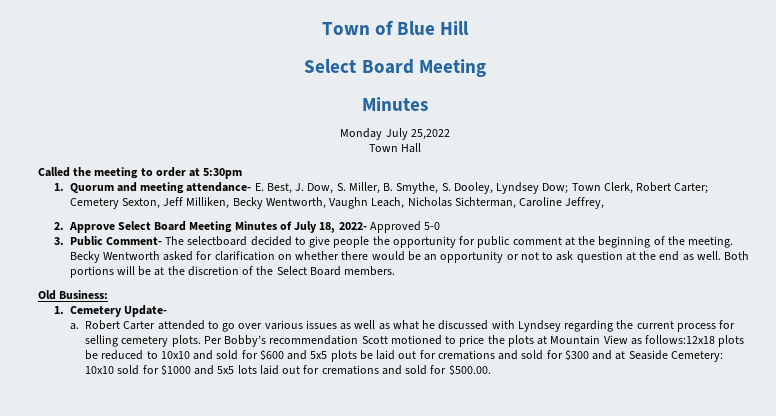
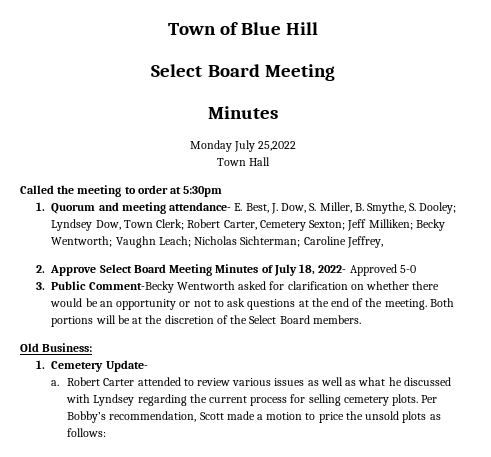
[453,182,709,194] [69,197,516,209] Dooley, Lyndsey Dow; Town Clerk, Robert Carter; Cemetery Sexton, Jeff Milliken, Becky Wentworth, Vaughn Leach, Nicholas Sichterman, -> [419,202,457,214] [51,219,445,231] [51,236,301,248] Dooley; Lyndsey Dow, Town Clerk; Robert Carter, Cemetery Sexton; Jeff Milliken; Becky Wentworth; Vaughn Leach; Nicholas Sichterman;
[105,236,734,248] [69,251,100,263] Comment- The selectboard decided to give people the opportunity for public comment at the beginning of the meeting. Becky -> [88,281,174,293] Comment-Becky
[576,251,623,263] question -> [247,299,296,310] questions
[682,251,721,261] as well. -> [352,298,427,310] of the meeting.
[222,323,263,332] go over -> [196,378,230,386] review
[269,335,745,347] [85,350,723,362] [85,365,491,375] recommendation Scott motioned to price the plots at Mountain View as follows:12x18 plots be reduced to 10x10 and sold for $600 and 5x5 plots be laid out for cremations and sold for $300 and at Seaside Cemetery: 10x10 sold for $1000 and 5x5 lots laid out for cremations and sold for $500.00. -> [109,411,441,423] [67,428,107,437] recommendation, Scott made a motion to price the unsold plots as follows:

